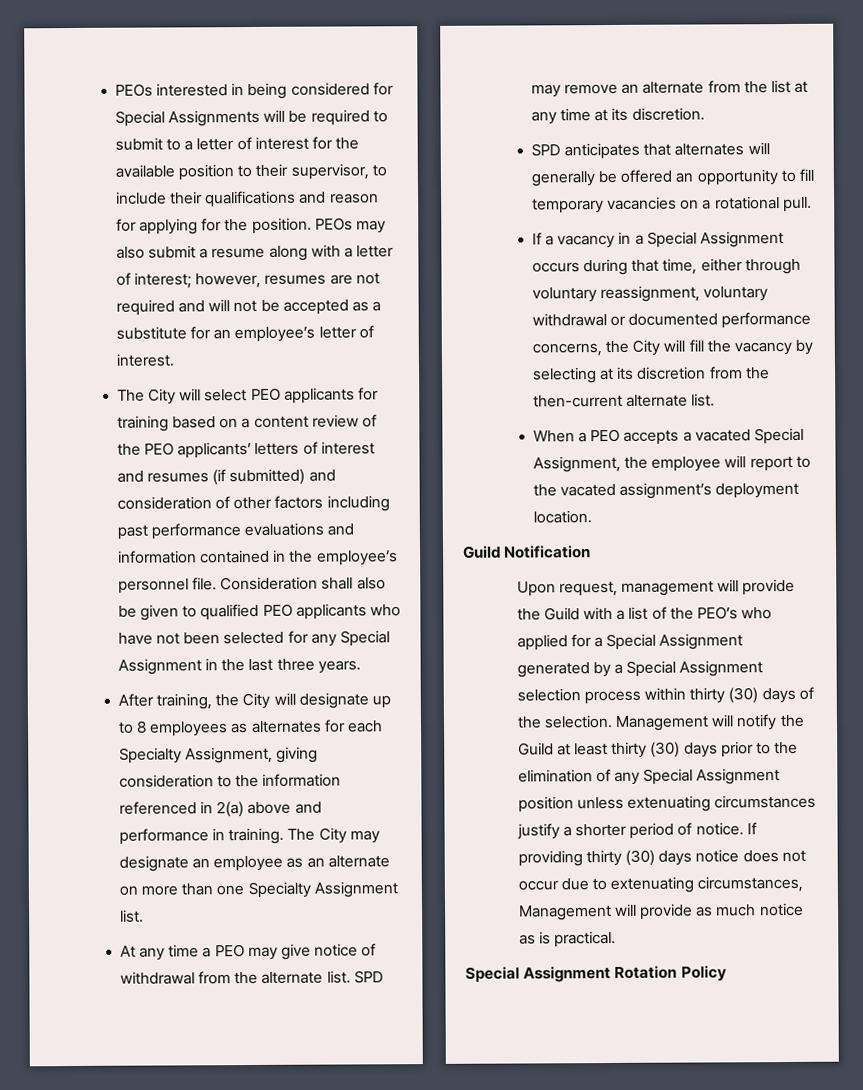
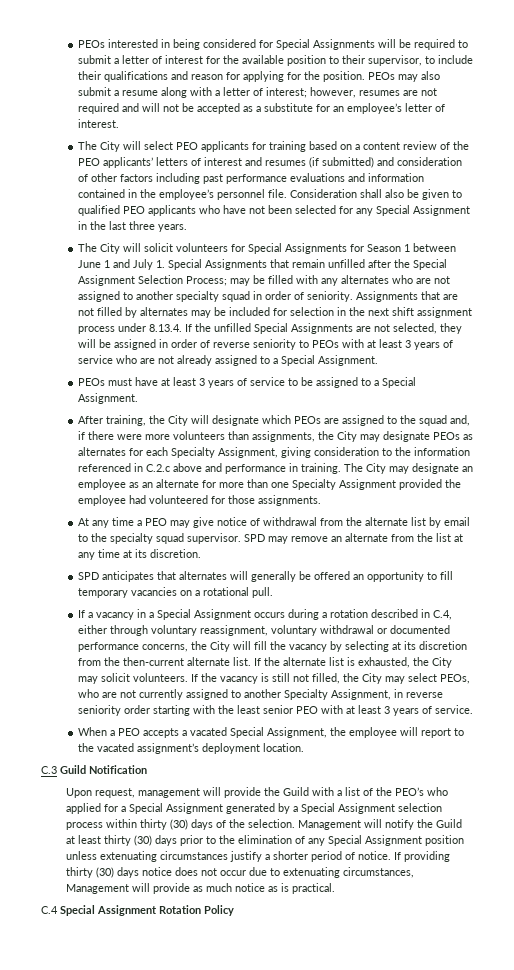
[165,138,181,151] to -> (111, 59) none
(361, 667) none -> [77,243,456,254] [77,259,447,270] [77,275,450,286] [77,291,458,302] [77,307,472,318] [77,323,462,334] [77,339,453,350] [77,355,378,366] [77,377,416,388] [77,393,138,404] // The City will solicit volunteers for Special Assignments for Season 1 between June 1 and July 1. Special Assignments that remain unfilled after the Special Assignment Selection Process; may be filled with any alternates who are not assigned to another specialty squad in order of seniority. Assignments that are not filled by alternates may be included for selection in the next shift assignment process under 8.13.4. If the unfilled Special Assignments are not selected, they will be assigned in order of reverse seniority to PEOs with at least 3 years of service who are not already assigned to a Special Assignment. // PEOs must have at least 3 years of service to be assigned to a Special Assignment.
[371,695,391,709] [117,720,229,737] up to 8 employees -> [261,415,470,426] [77,431,460,442] which PEOs are assigned to the squad and, if there were more volunteers than assignments, the City may designate PEOs
[216,801,245,818] 2(a) -> [145,464,170,472] C.2.c
[118,885,138,896] on -> [201,480,216,488] for
[119,909,144,923] list. -> [398,479,461,490] [77,495,321,506] provided the employee had volunteered for those assignments.
[326,970,351,984] list. -> [410,517,470,528] [77,533,241,544] list by email to the specialty squad supervisor.
[631,258,698,275] that time, -> [321,609,452,620] a rotation described in C.4,
(716, 400) none -> [253,657,452,668] [77,673,470,684] [77,689,443,700] [77,705,473,716] If the alternate list is exhausted, the City may solicit volunteers. If the vacancy is still not filled, the City may select PEOs, who are not currently assigned to another Specialty Assignment, in reverse seniority order starting with the least senior PEO with at least 3 years of service.
(592, 517) none -> [41,766,57,774] C.3
(617, 939) none -> [41,906,58,914] C.4

